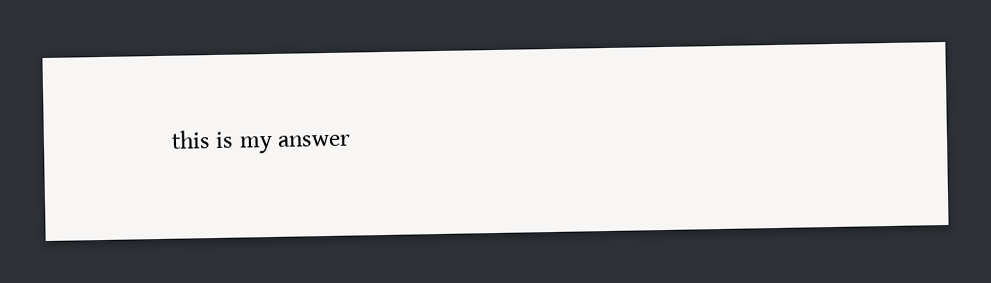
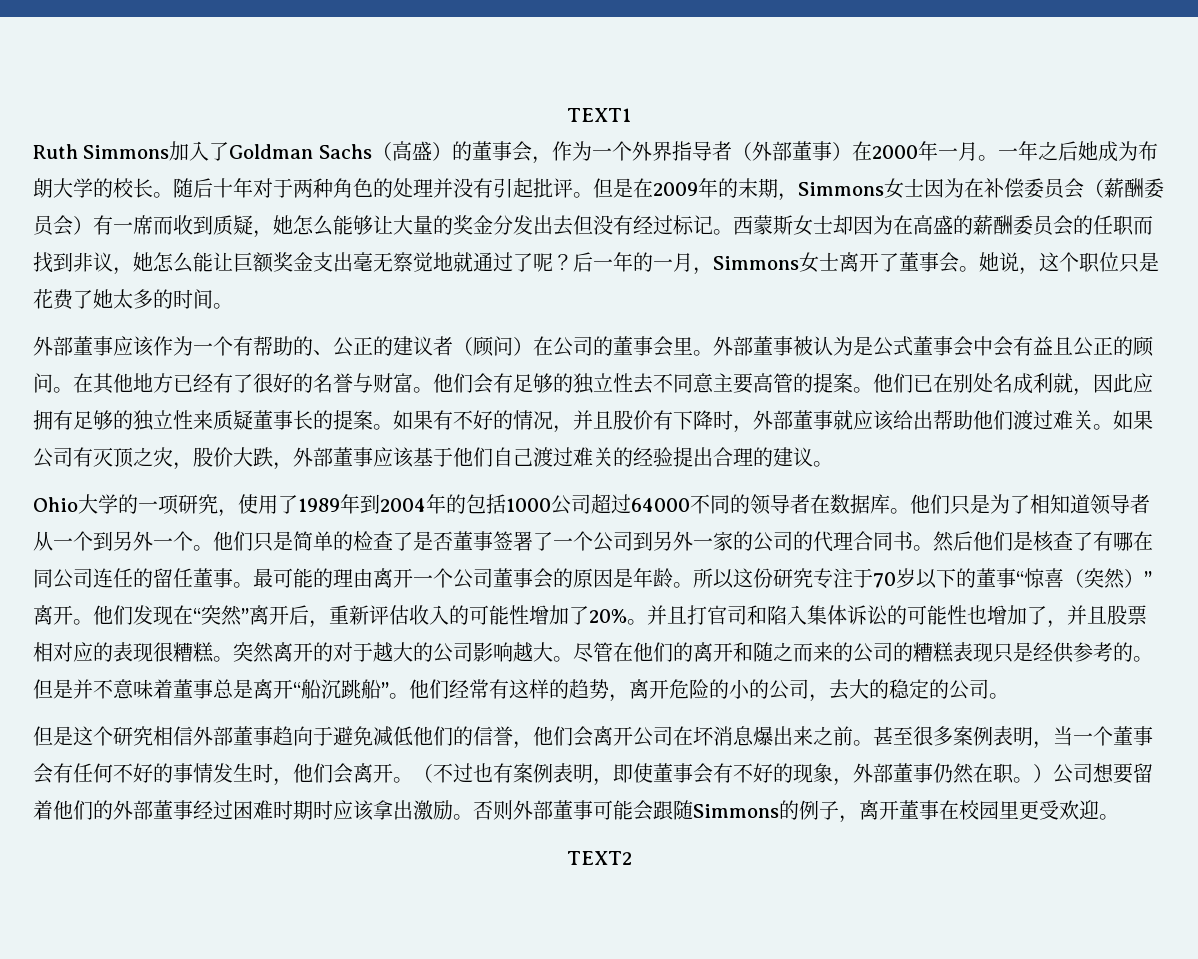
[171,130,352,154] this is my answer -> [567,108,631,122] [33,141,1158,164] [33,178,1164,201] [33,215,1153,238] [33,252,1159,275] [33,289,233,310] [33,336,1154,357] [33,373,1153,396] [33,410,1153,433] [33,447,833,470] [33,494,1150,517] [33,531,1153,552] [33,568,1152,589] [33,605,1147,628] [33,642,1153,663] [33,679,1009,702] [33,726,1153,749] [33,763,1153,786] [33,800,1119,823] [566,851,632,865] TEXT1 // Ruth Simmons加入了Goldman Sachs（高盛）的董事会，作为一个外界指导者（外部董事）在2000年一月。一年之后她成为布朗大学的校长。随后十年对于两种角色的处理并没有引起批评。但是在2009年的末期，Simmons女士因为在补偿委员会（薪酬委员会）有一席而收到质疑，她怎么能够让大量的奖金分发出去但没有经过标记。西蒙斯女士却因为在高盛的薪酬委员会的任职而找到非议，她怎么能让巨额奖金支出毫无察觉地就通过了呢？后一年的一月，Simmons女士离开了董事会。她说，这个职位只是花费了她太多的时间。 // 外部董事应该作为一个有帮助的、公正的建议者（顾问）在公司的董事会里。外部董事被认为是公式董事会中会有益且公正的顾问。在其他地方已经有了很好的名誉与财富。他们会有足够的独立性去不同意主要高管的提案。他们已在别处名成利就，因此应拥有足够的独立性来质疑董事长的提案。如果有不好的情况，并且股价有下降时，外部董事就应该给出帮助他们渡过难关。如果公司有灭顶之灾，股价大跌，外部董事应该基于他们自己渡过难关的经验提出合理的建议。 // Ohio大学的一项研究，使用了1989年到2004年的包括1000公司超过64000不同的领导者在数据库。他们只是为了相知道领导者从一个到另外一个。他们只是简单的检查了是否董事签署了一个公司到另外一家的公司的代理合同书。然后他们是核查了有哪在同公司连任的留任董事。最可能的理由离开一个公司董事会的原因是年龄。所以这份研究专注于70岁以下的董事“惊喜（突然）”离开。他们发现在“突然”离开后，重新评估收入的可能性增加了20%。并且打官司和陷入集体诉讼的可能性也增加了，并且股票相对应的表现很糟糕。突然离开的对于越大的公司影响越大。尽管在他们的离开和随之而来的公司的糟糕表现只是经供参考的。但是并不意味着董事总是离开“船沉跳船”。他们经常有这样的趋势，离开危险的小的公司，去大的稳定的公司。 // 但是这个研究相信外部董事趋向于避免减低他们的信誉，他们会离开公司在坏消息爆出来之前。甚至很多案例表明，当一个董事会有任何不好的事情发生时，他们会离开。（不过也有案例表明，即使董事会有不好的现象，外部董事仍然在职。）公司想要留着他们的外部董事经过困难时期时应该拿出激励。否则外部董事可能会跟随Simmons的例子，离开董事在校园里更受欢迎。 // TEXT2

